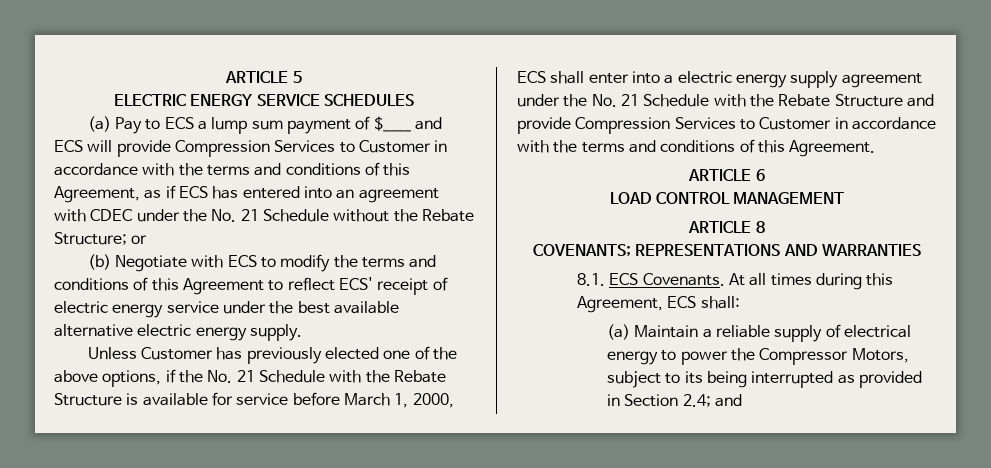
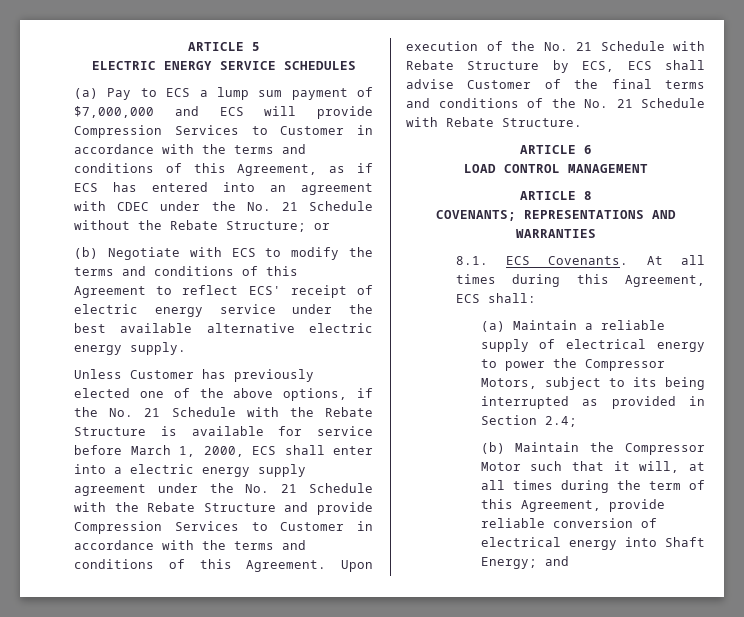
[373,116,411,132] $____ -> [74,106,154,118] $7,000,000
(876, 148) none -> [341,560,373,572] [406,41,705,51] [406,60,705,73] [406,79,705,89] [406,98,705,108] [406,117,582,127] Upon execution of the No. 21 Schedule with Rebate Structure by ECS, ECS shall advise Customer of the final terms and conditions of the No. 21 Schedule with Rebate Structure.
(711, 400) none -> [480,442,705,455] [480,461,705,473] [480,480,705,493] [480,499,665,512] [480,518,657,528] [480,537,705,550] [480,557,537,569] // (b) Maintain the Compressor Motor such that it will, at all times during the term of this Agreement, provide reliable conversion of electrical energy into Shaft Energy;

